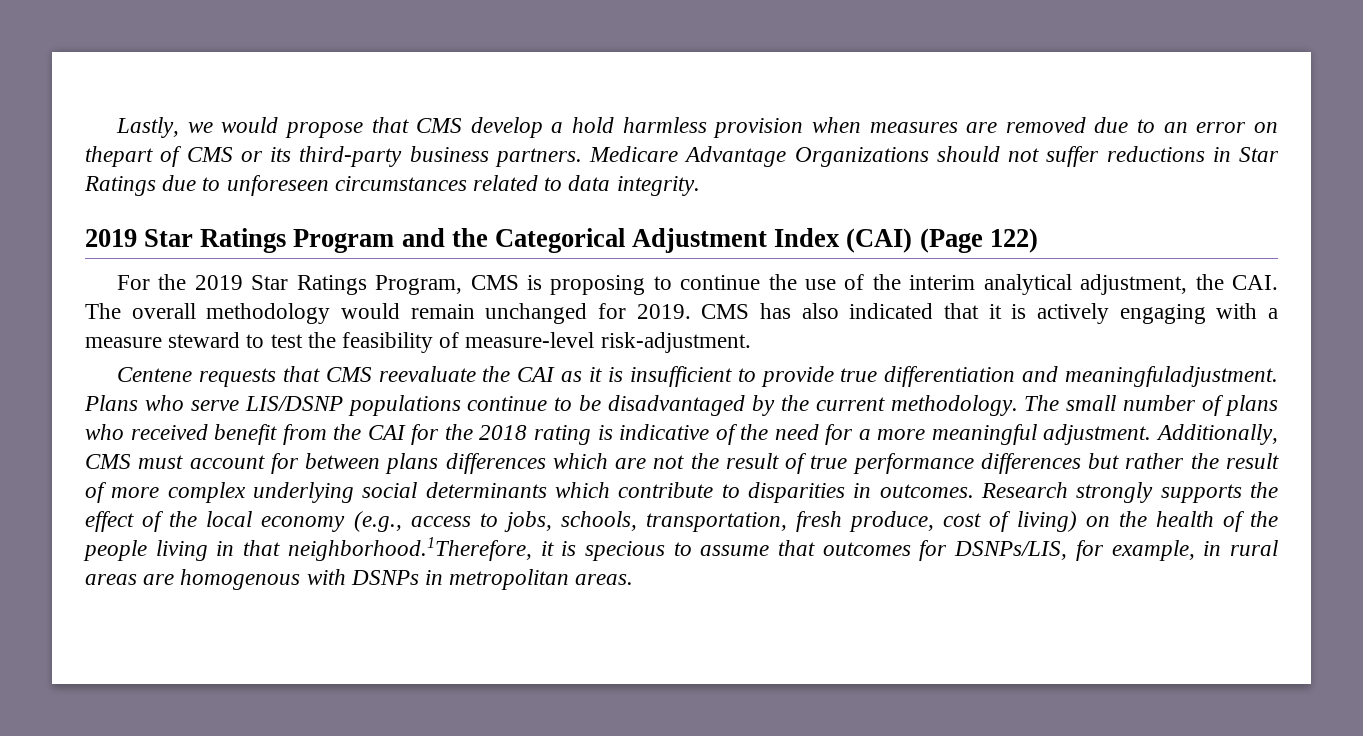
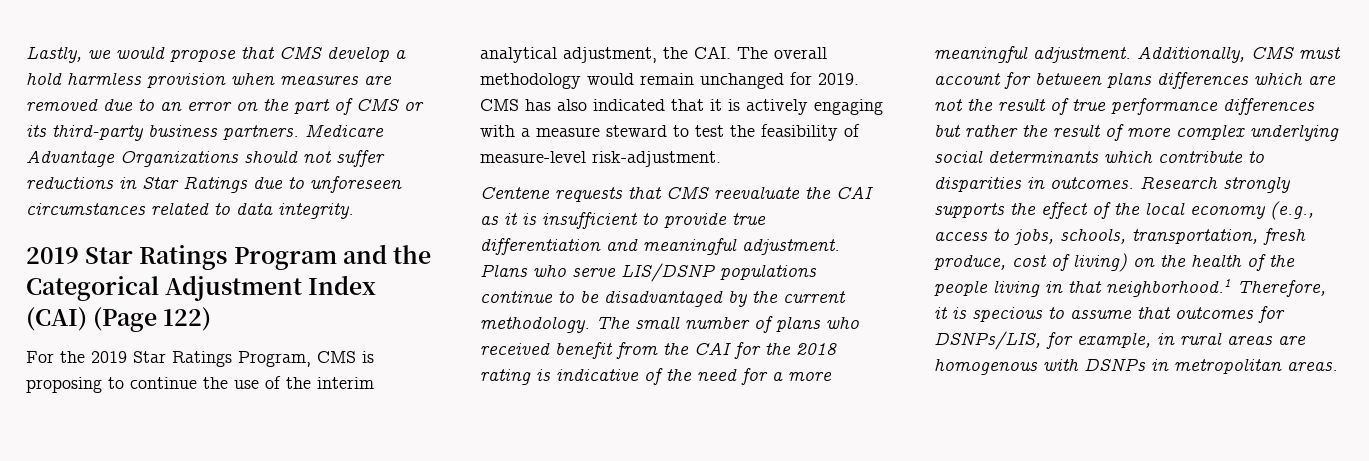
[85,146,153,167] thepart -> [263,98,330,114] the part
[1065,366,1278,387] meaningfuladjustment. -> [643,238,840,255] meaningful adjustment.
[287,537,532,561] neighborhood.1Therefore, -> [1106,279,1326,297] neighborhood.1 Therefore,

